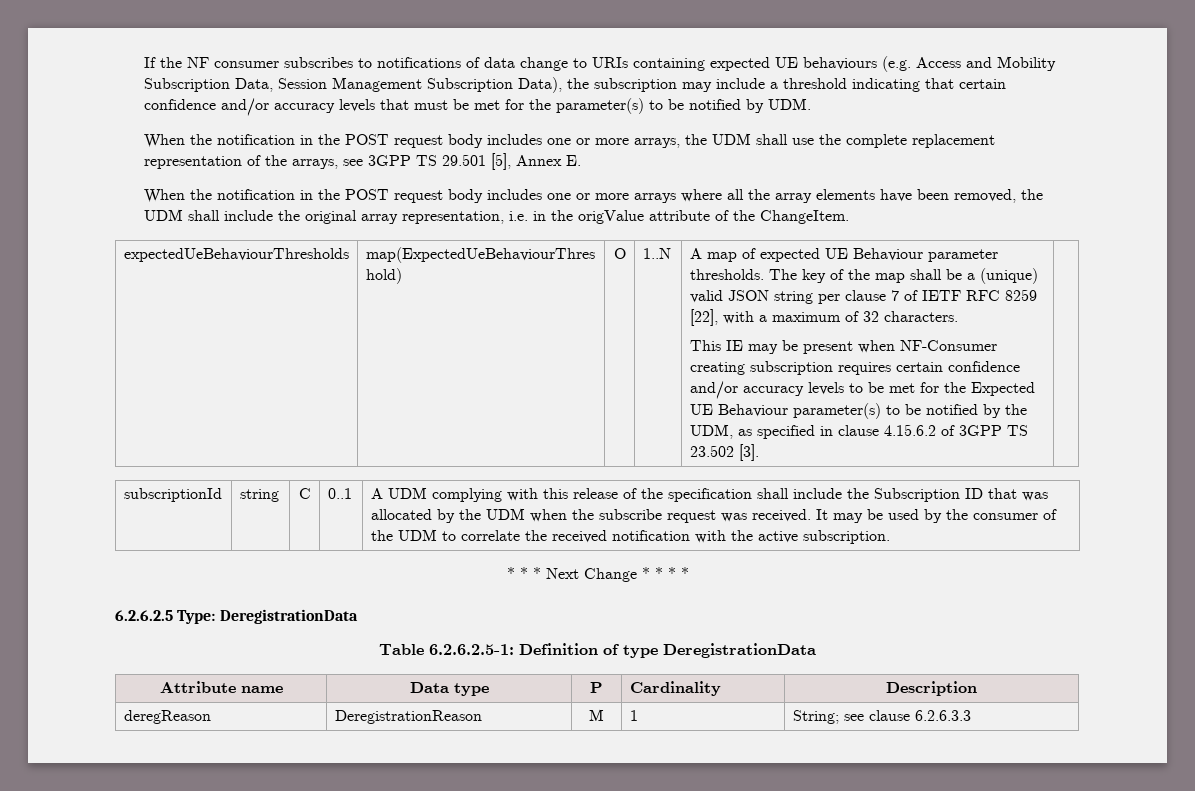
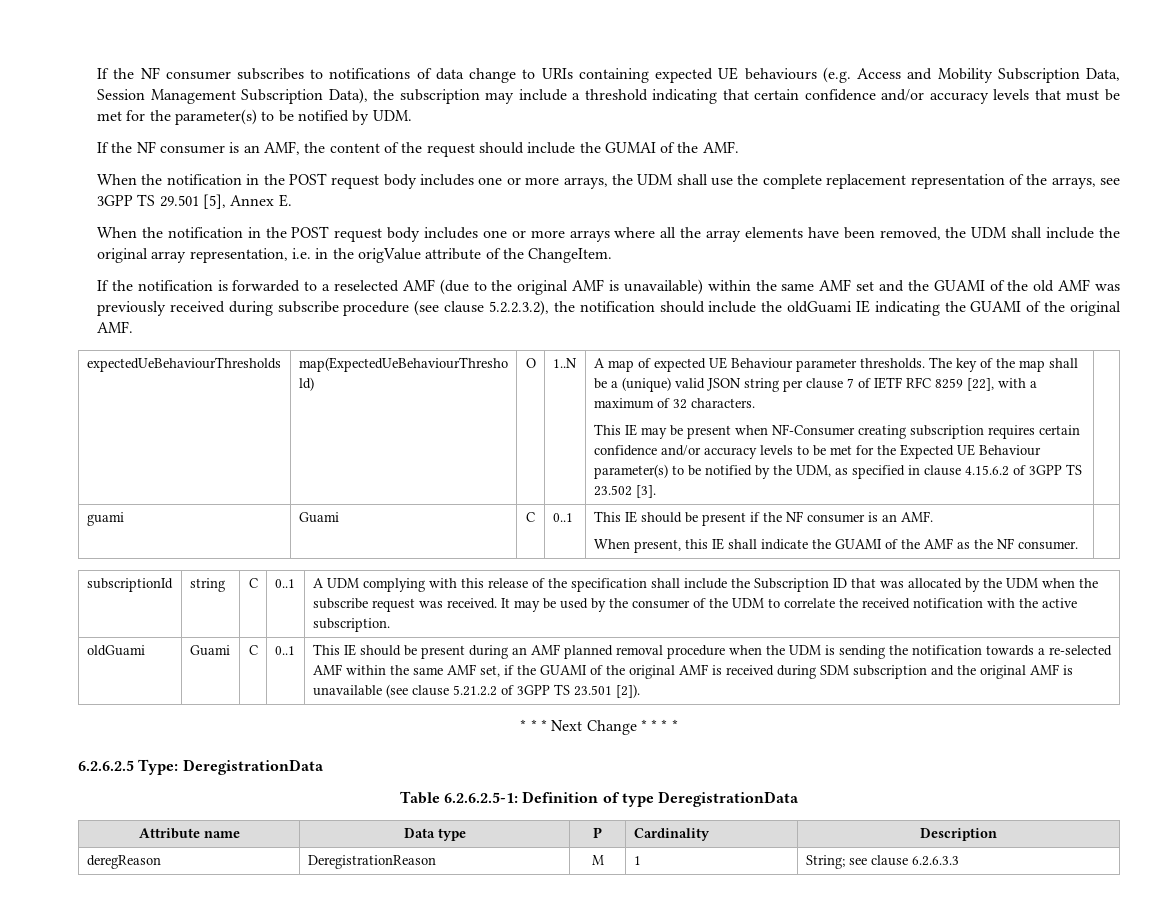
(812, 104) none -> [97,141,739,157] // If the NF consumer is an AMF, the content of the request should include the GUMAI of the AMF.
(850, 217) none -> [97,279,1121,295] [97,300,1121,316] [97,321,134,333] // If the notification is forwarded to a reselected AMF (due to the original AMF is unavailable) within the same AMF set and the GUAMI of the old AMF was previously received during subscribe procedure (see clause 5.2.2.3.2), the notification should include the oldGuami IE indicating the GUAMI of the original AMF.
(759, 452) none -> [86,512,124,526] [298,512,339,523] [526,512,535,522] [552,513,573,522] [593,511,933,526] [593,538,1078,553] // guami | Guami | C | 0..1 | This IE should be present if the NF consumer is an AMF. // When present, this IE shall indicate the GUAMI of the AMF as the NF consumer. |
(890, 537) none -> [86,645,145,656] [189,645,230,656] [248,645,258,655] [274,646,295,655] [312,644,1112,659] [312,664,1073,679] [312,684,640,698] // oldGuami | Guami | C | 0..1 | This IE should be present during an AMF planned removal procedure when the UDM is sending the notification towards a re-selected AMF within the same AMF set, if the GUAMI of the original AMF is received during SDM subscription and the original AMF is unavailable (see clause 5.21.2.2 of 3GPP TS 23.501 [2]).

